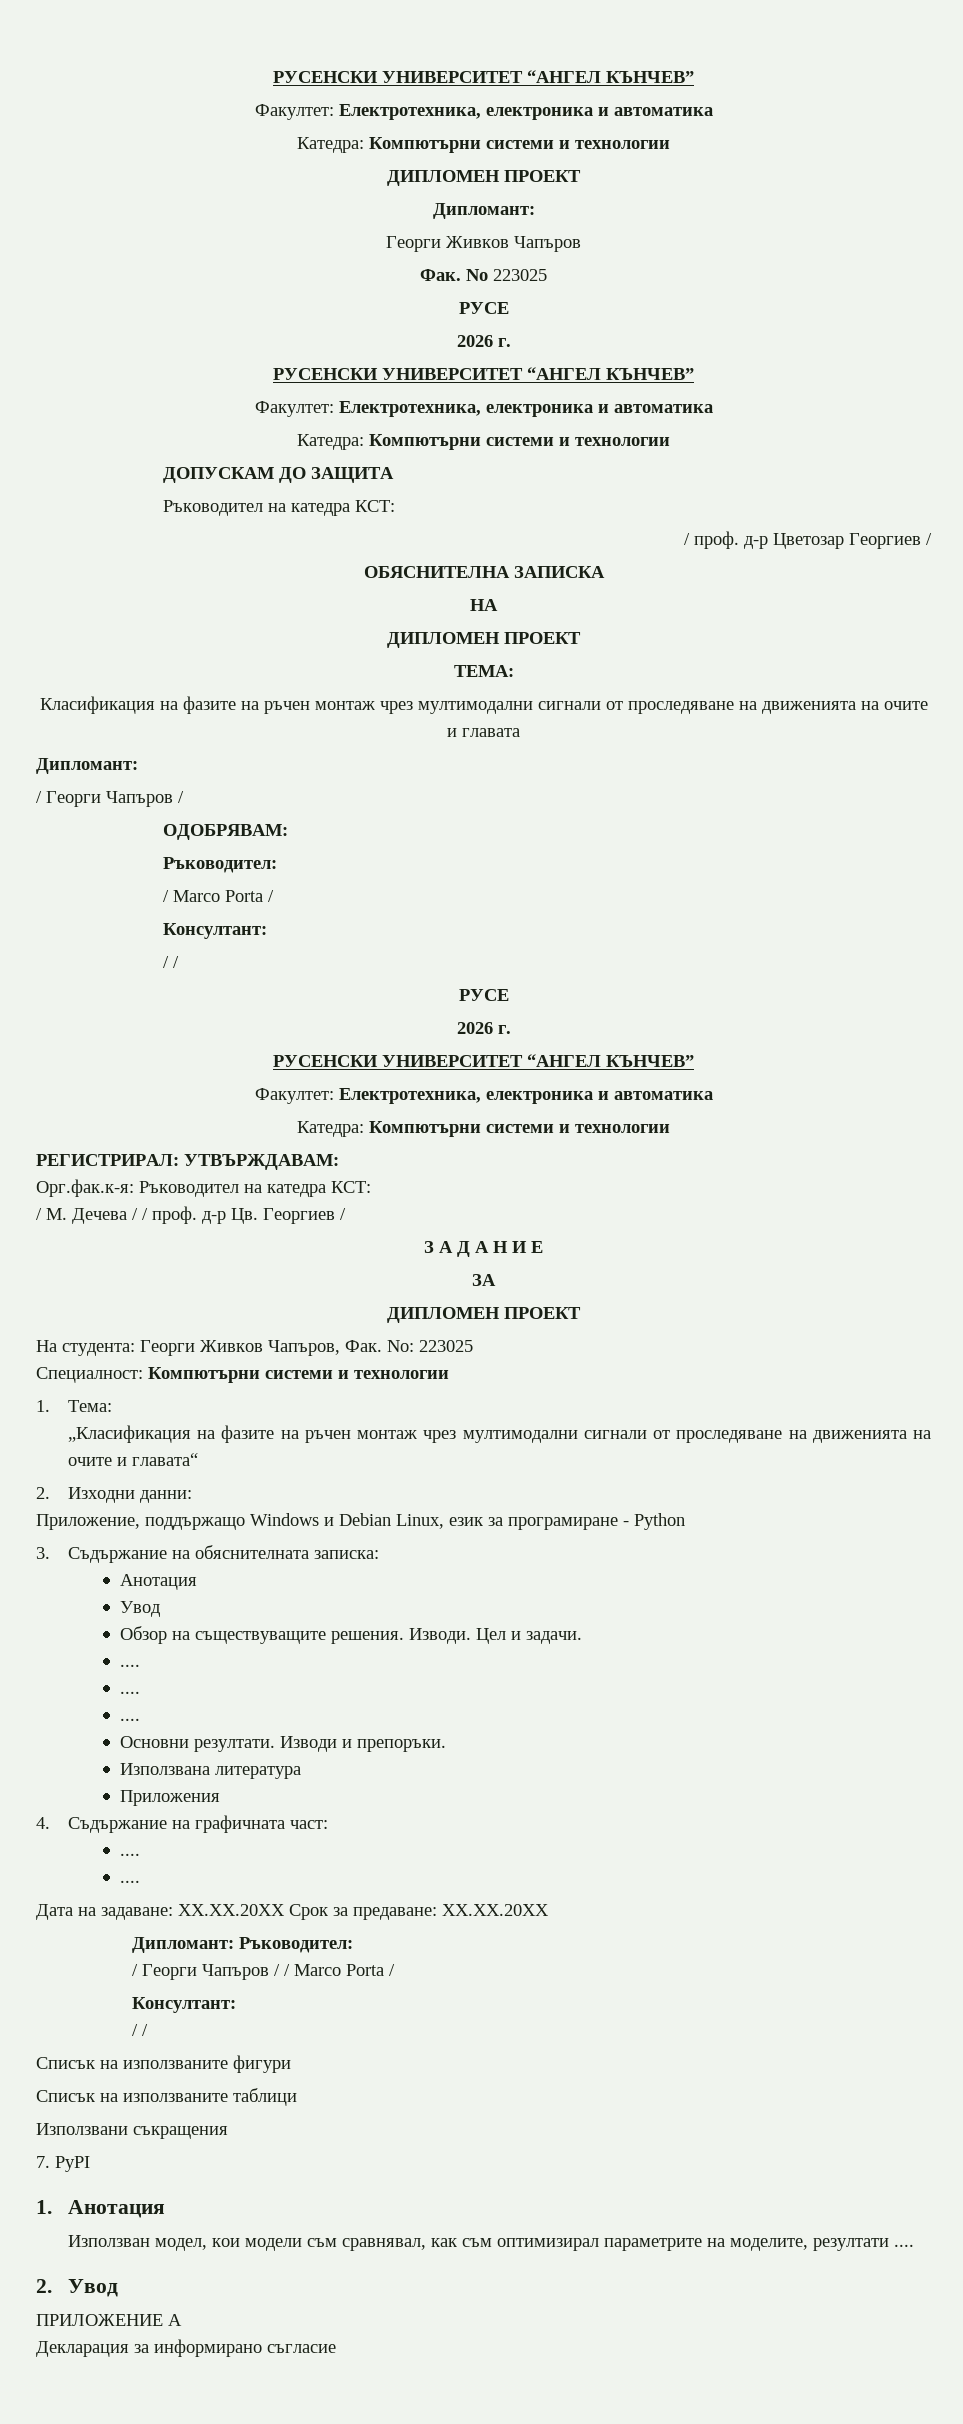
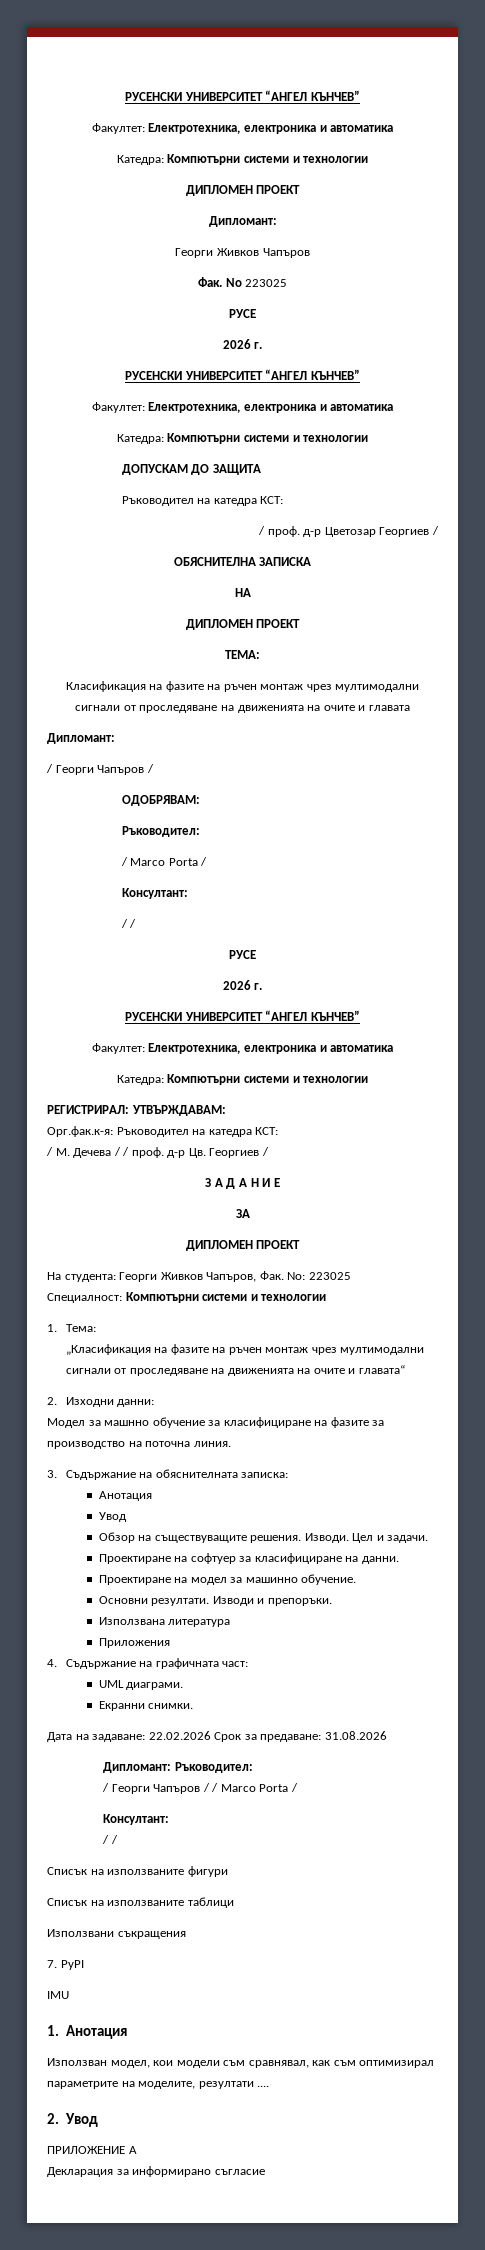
[36,1513,685,1530] Приложение, поддържащо Windows и Debian Linux, език за програмиране - Python -> [47,1417,385,1428] [47,1441,231,1449] Модел за машнно обучение за класифициране на фазите за производство на поточна линия.
[120,1664,141,1667] [120,1691,141,1694] [120,1718,141,1721] .... // .... // .... -> [98,1553,399,1564] [98,1574,357,1585] Проектиране на софтуер за класифициране на данни. // Проектиране на модел за машинно обучение.
[120,1853,141,1856] [120,1880,141,1883] .... // .... -> [98,1680,184,1690] [98,1701,194,1711] UML диаграми. // Екранни снимки.
[178,1904,285,1916] ХХ.ХХ.20XХ -> [148,1731,211,1740] 22.02.2026
[442,1904,549,1916] ХХ.ХХ.20XХ -> [324,1731,387,1740] 31.08.2026
(90, 2164) none -> [47,1991,69,1999] // IMU

